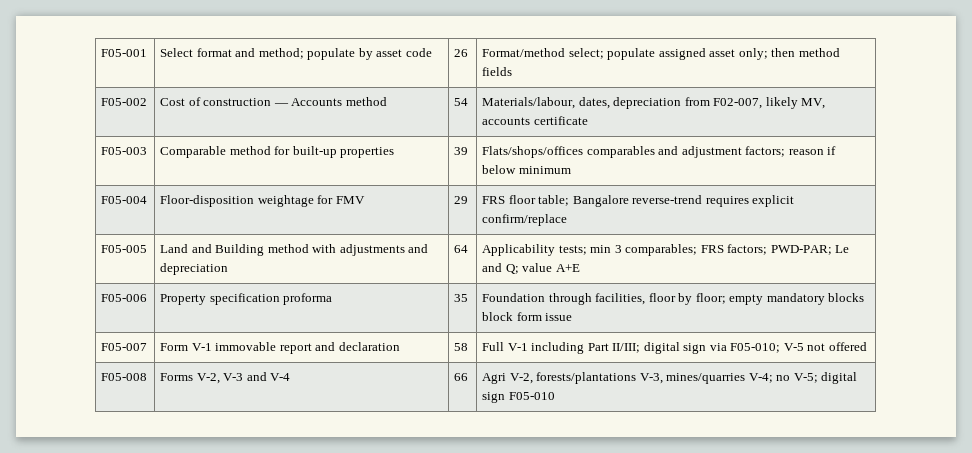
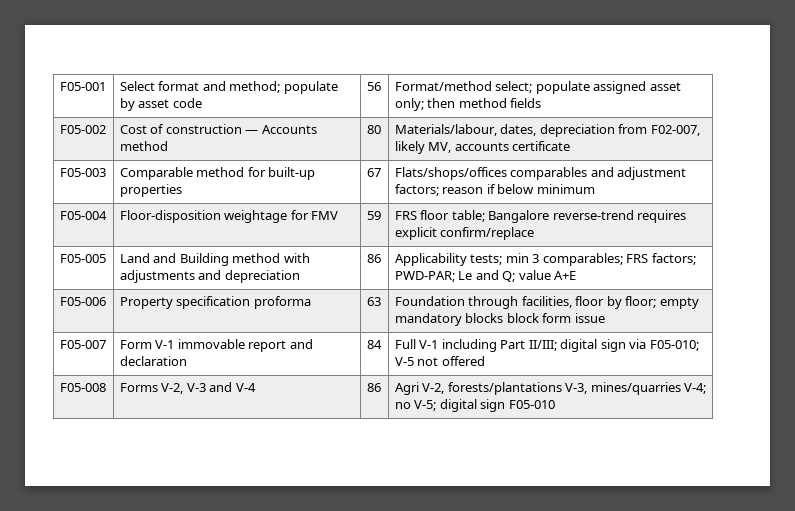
[454,49,469,57] 26 -> [366,82,381,91] 56
[454,98,469,106] 54 -> [366,125,381,134] 80
[454,147,469,155] 39 -> [366,168,381,177] 67
[454,196,469,204] 29 -> [366,211,381,220] 59
[454,245,469,253] 64 -> [366,254,381,263] 86
[454,294,469,302] 35 -> [366,297,381,306] 63
[454,343,469,351] 58 -> [366,340,382,349] 84
[454,373,469,381] 66 -> [366,383,381,392] 86

